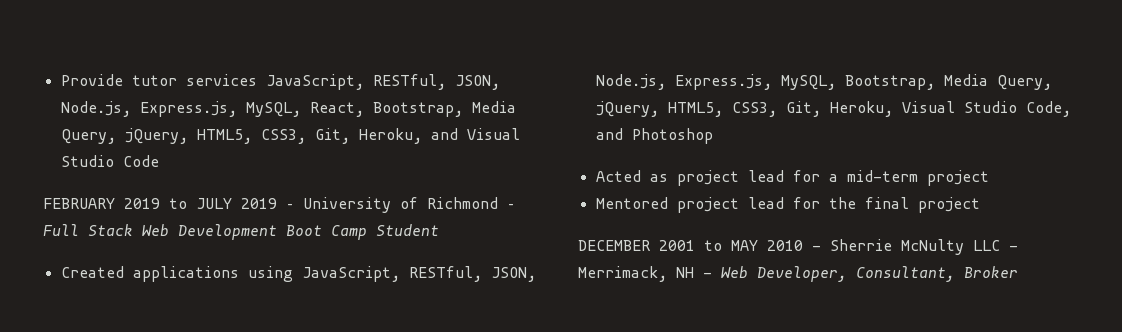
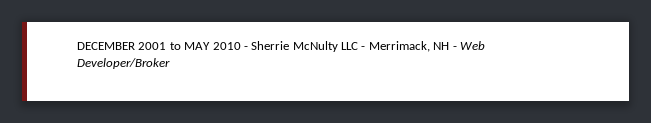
[60,74,500,90] [60,101,516,117] [60,128,520,144] [60,155,159,167] [43,197,515,213] [43,224,439,240] [60,266,536,282] [595,74,1052,90] [595,101,1071,117] [595,128,713,144] [595,170,989,186] [595,197,980,213] Provide tutor services JavaScript, RESTful, JSON, Node.js, Express.js, MySQL, React, Bootstrap, Media Query, jQuery, HTML5, CSS3, Git, Heroku, and Visual Studio Code // FEBRUARY 2019 to JULY 2019 – University of Richmond – Full Stack Web Development Boot Camp Student // Created applications using JavaScript, RESTful, JSON, Node.js, Express.js, MySQL, Bootstrap, Media Query, jQuery, HTML5, CSS3, Git, Heroku, Visual Studio Code, and Photoshop // Acted as project lead for a mid-term project // Mentored project lead for the final project // -> (77, 46) none
[757,266,1018,282] Developer, Consultant, Broker -> [77,58,170,69] Developer/Broker

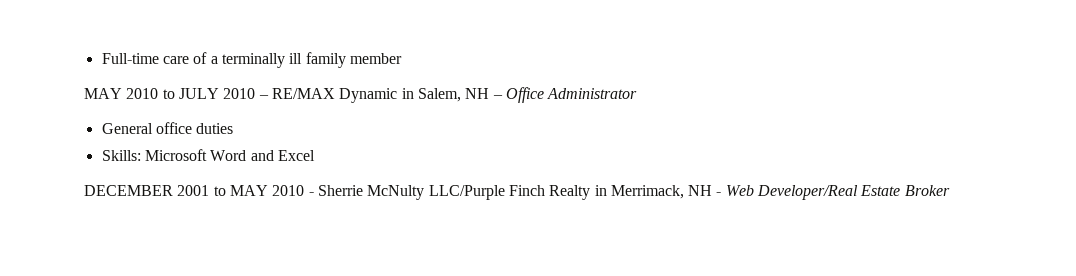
(77, 46) none -> [101,52,402,68] [84,87,638,103] [101,122,234,134] [101,149,315,161] Full-time care of a terminally ill family member // MAY 2010 to JULY 2010 – RE/MAX Dynamic in Salem, NH – Office Administrator // General office duties // Skills: Microsoft Word and Excel //
[341,42,366,50] LLC - -> [428,185,607,200] LLC/Purple Finch Realty in
[77,58,170,69] Developer/Broker -> [757,185,950,200] Developer/Real Estate Broker

